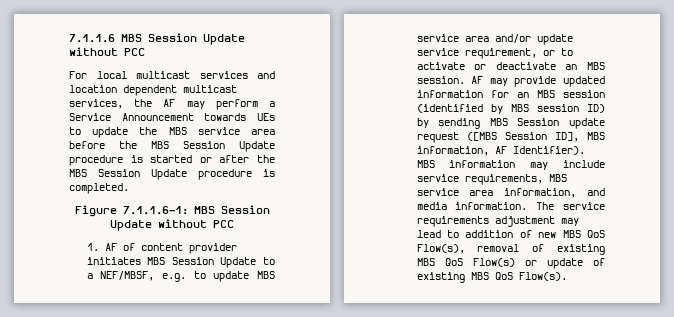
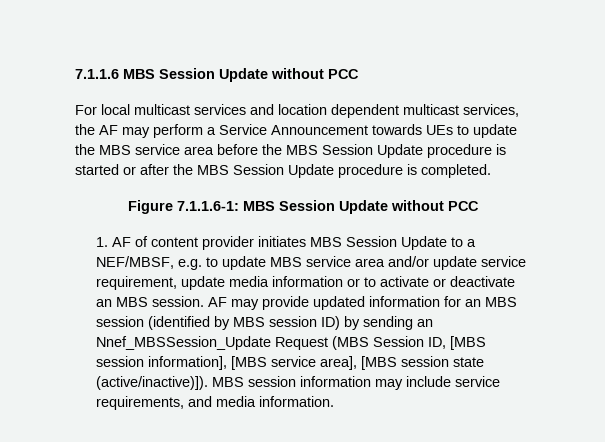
(537, 53) none -> [180,276,343,290] update media information
[489,118,605,129] [416,132,605,143] [416,146,585,156] [416,160,435,168] MBS Session update request ([MBS Session ID], MBS information, AF Identifier). MBS -> [416,319,433,327] [95,336,486,350] [95,356,484,370] [95,376,296,390] an Nnef_MBSSession_Update Request (MBS Session ID, [MBS session information], [MBS service area], [MBS session state (active/inactive)]). MBS session
[548,174,567,182] [416,188,605,198] [416,202,605,210] [416,216,579,227] [416,230,605,238] [416,244,605,255] [416,258,605,269] [416,272,567,283] MBS service area information, and media information. The service requirements adjustment may lead to addition of new MBS QoS Flow(s), removal of existing MBS QoS Flow(s) or update of existing MBS QoS Flow(s). -> [187,396,334,407] and media information.

